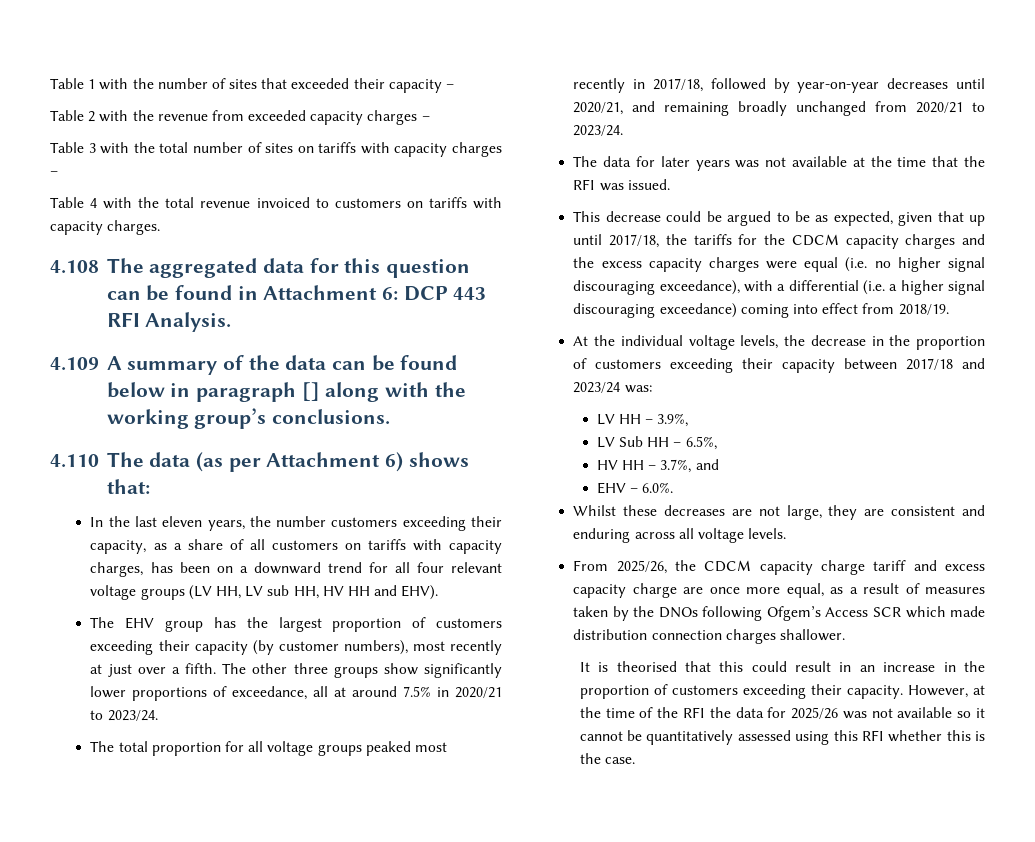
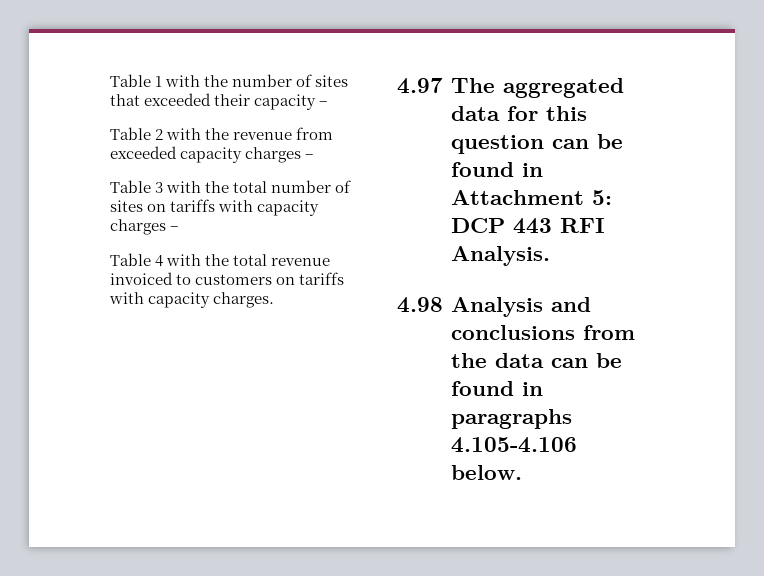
[50,260,99,273] 4.108 -> [397,78,443,94] 4.97
[382,287,399,300] 6: -> [591,190,612,205] 5:
[50,355,245,375] 4.109 A summary of -> [397,297,591,317] [450,325,635,340] 4.98 Analysis and conclusions from
[106,382,466,402] [106,408,391,429] [50,452,469,472] [106,479,150,494] [90,516,503,531] [90,539,502,554] [90,562,502,577] [90,585,439,600] [90,617,502,632] [90,640,502,655] [90,663,503,678] [90,686,502,701] [90,710,158,721] [90,741,447,756] [573,78,985,93] [573,101,985,116] [573,125,624,136] [573,156,985,171] [573,179,670,191] [573,211,985,226] [573,234,986,249] [573,257,985,272] [573,280,985,295] [573,303,949,318] [573,335,986,350] [573,358,985,373] [573,382,652,393] [596,413,689,427] [596,436,717,450] [596,459,719,473] [596,482,674,494] [573,505,985,520] [573,528,787,543] [573,560,985,575] [573,583,985,598] [573,606,986,621] [573,629,845,644] [579,661,986,672] [579,684,985,699] [579,707,985,719] [579,730,985,745] [579,753,635,764] below in paragraph [] along with the working group’s conclusions. // 4.110 The data (as per Attachment 6) shows that: // In the last eleven years, the number customers exceeding their capacity, as a share of all customers on tariffs with capacity charges, has been on a downward trend for all four relevant voltage groups (LV HH, LV sub HH, HV HH and EHV). // The EHV group has the largest proportion of customers exceeding their capacity (by customer numbers), most recently at just over a fifth. The other three groups show significantly lower proportions of exceedance, all at around 7.5% in 2020/21 to 2023/24. // The total proportion for all voltage groups peaked most recently in 2017/18, followed by year-on-year decreases until 2020/21, and remaining broadly unchanged from 2020/21 to 2023/24. // The data for later years was not available at the time that the RFI was issued. // This decrease could be argued to be as expected, given that up until 2017/18, the tariffs for the CDCM capacity charges and the excess capacity charges were equal (i.e. no higher signal discouraging exceedance), with a differential (i.e. a higher signal discouraging exceedance) coming into effect from 2018/19. // At the individual voltage levels, the decrease in the proportion of customers exceeding their capacity between 2017/18 and 2023/24 was: // LV HH – 3.9%, // LV Sub HH – 6.5%, // HV HH – 3.7%, and // EHV – 6.0%. // Whilst these decreases are not large, they are consistent and enduring across all voltage levels. // From 2025/26, the CDCM capacity charge tariff and excess capacity charge are once more equal, as a result of measures taken by the DNOs following Ofgem’s Access SCR which made distribution connection charges shallower. // It is theorised that this could result in an increase in the proportion of customers exceeding their capacity. However, at the time of the RFI the data for 2025/26 was not available so it cannot be quantitatively assessed using this RFI whether this is the case. -> [521,382,543,396] [450,409,572,429] [450,437,577,453] [450,465,522,480] in paragraphs 4.105-4.106 below.

